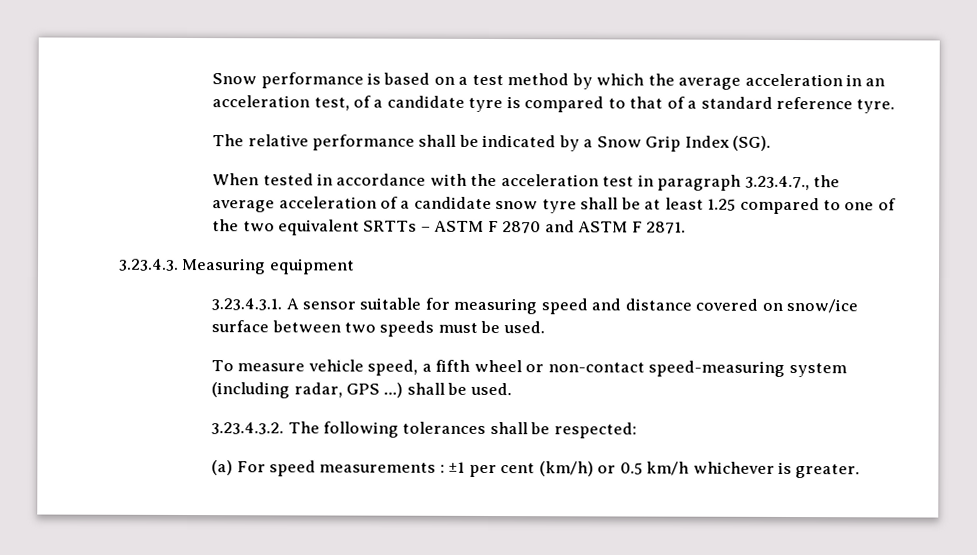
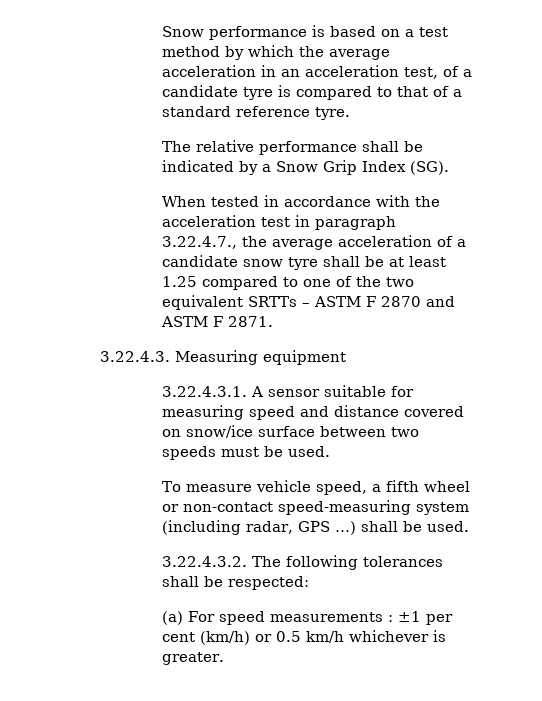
[744,175,810,191] 3.23.4.7., -> [161,236,237,249] 3.22.4.7.,
[119,258,180,271] 3.23.4.3. -> [100,351,171,362] 3.22.4.3.
[211,298,283,311] 3.23.4.3.1. -> [161,386,247,397] 3.22.4.3.1.
[211,422,285,435] 3.23.4.3.2. -> [161,556,247,567] 3.22.4.3.2.

